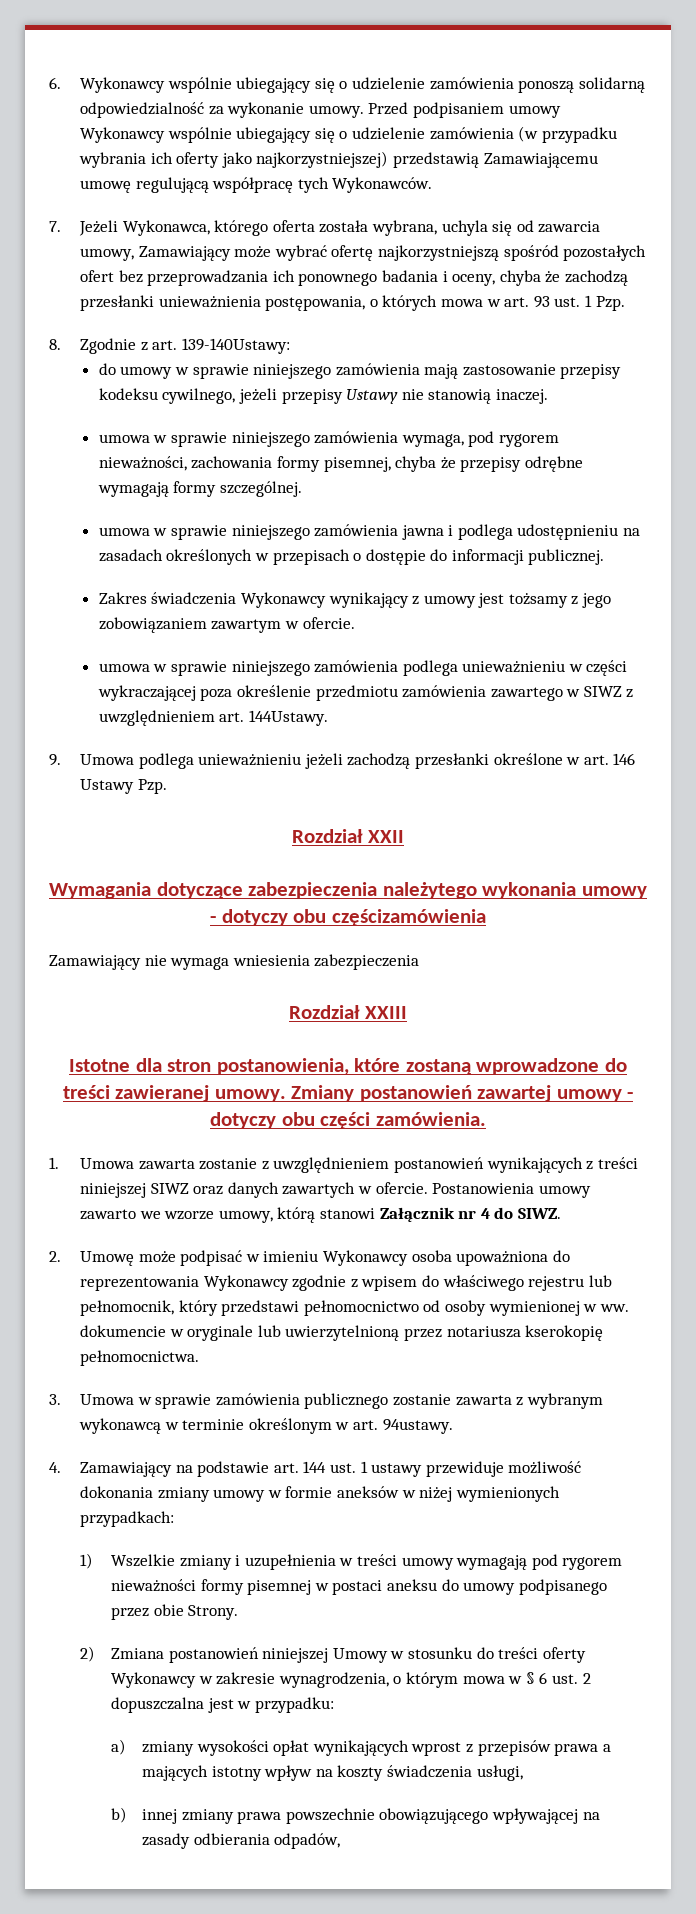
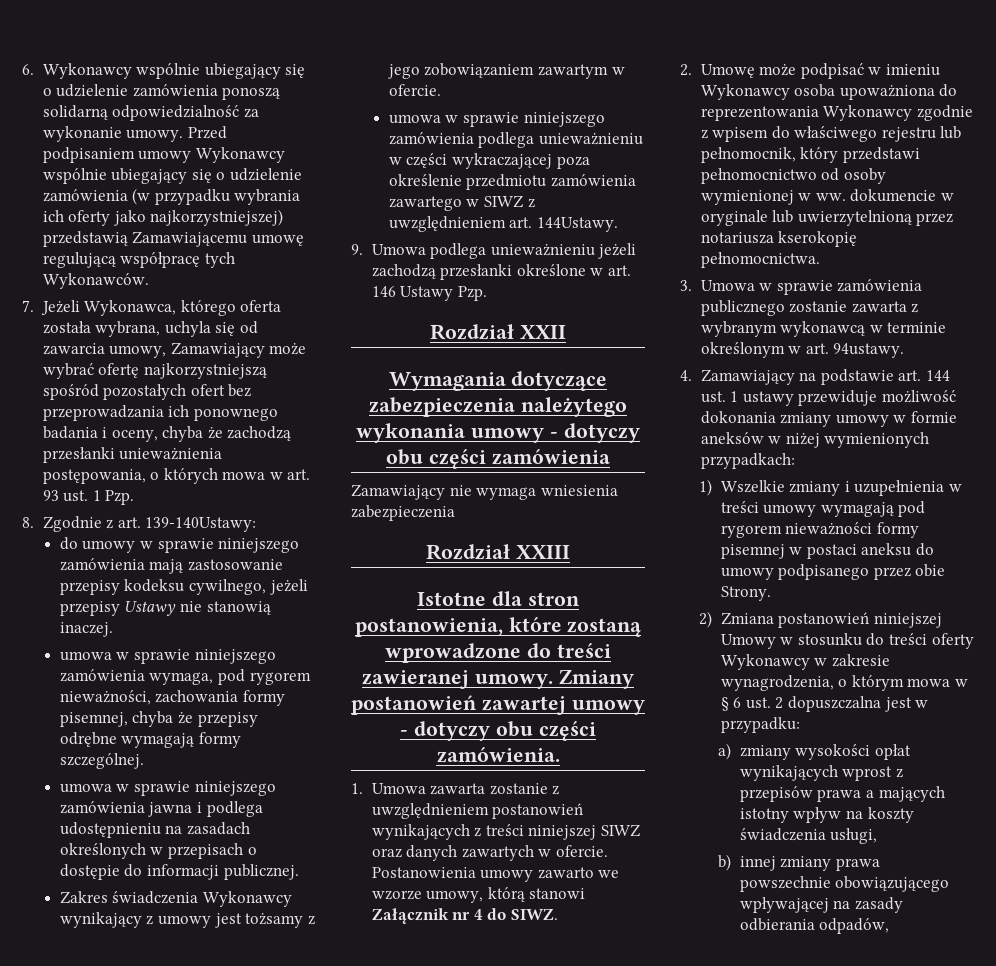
[331,909,486,926] częścizamówienia -> [429,449,610,469] części zamówienia

